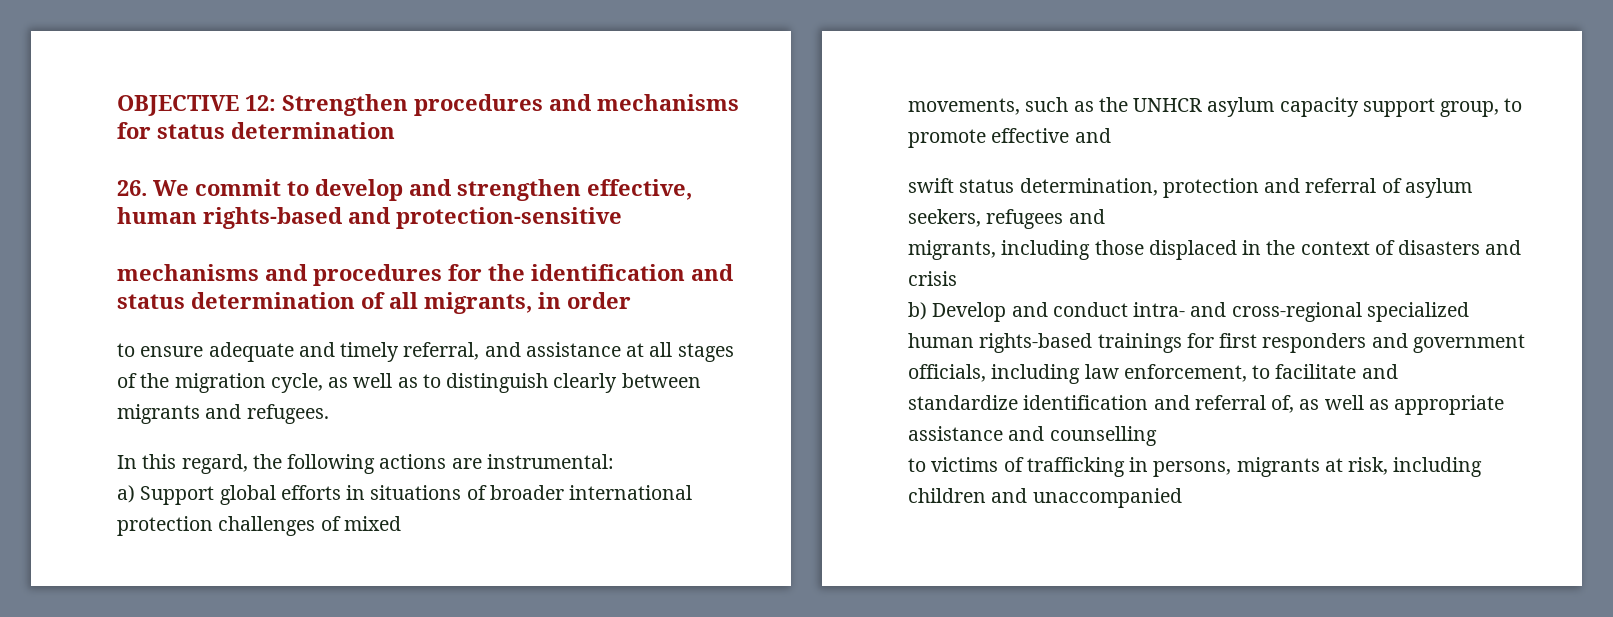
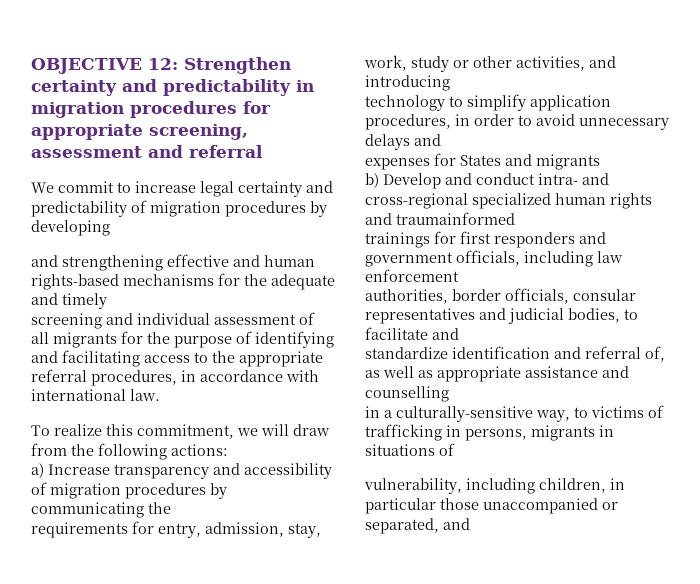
[414,94,739,116] [117,122,395,139] [117,179,692,201] [117,207,622,229] [117,264,733,286] [117,292,631,314] [117,342,734,362] [117,373,701,393] [117,404,329,424] [117,454,614,474] [117,485,693,505] [117,516,401,536] [908,97,1523,117] [908,128,1111,148] [908,178,1472,198] [908,209,1105,229] [908,240,1522,260] [908,271,957,286] procedures and mechanisms for status determination // 26. We commit to develop and strengthen effective, human rights-based and protection-sensitive // mechanisms and procedures for the identification and status determination of all migrants, in order // to ensure adequate and timely referral, and assistance at all stages of the migration cycle, as well as to distinguish clearly between migrants and refugees. // In this regard, the following actions are instrumental: // a) Support global efforts in situations of broader international protection challenges of mixed // movements, such as the UNHCR asylum capacity support group, to promote effective and // swift status determination, protection and referral of asylum seekers, refugees and // migrants, including those displaced in the context of disasters and crisis -> [31,79,314,96] [31,101,271,118] [31,124,248,140] [31,145,263,158] [31,181,333,197] [31,200,327,217] [31,220,110,236] [31,254,315,271] [31,273,335,290] [31,293,107,309] [31,312,315,329] [31,331,334,348] [31,350,323,367] [31,369,319,386] [31,389,160,401] [31,424,330,439] [31,443,228,460] [31,463,332,479] [31,482,227,499] [31,502,171,518] [31,521,321,538] [364,55,616,72] [365,75,450,91] [365,94,611,111] [365,114,669,130] [365,134,441,150] [365,153,600,170] certainty and predictability in migration procedures for appropriate screening, assessment and referral // We commit to increase legal certainty and predictability of migration procedures by developing // and strengthening effective and human rights-based mechanisms for the adequate and timely // screening and individual assessment of all migrants for the purpose of identifying and facilitating access to the appropriate referral procedures, in accordance with international law. // To realize this commitment, we will draw from the following actions: // a) Increase transparency and accessibility of migration procedures by communicating the // requirements for entry, admission, stay, work, study or other activities, and introducing // technology to simplify application procedures, in order to avoid unnecessary delays and // expenses for States and migrants
[979,333,1093,353] rights-based -> [610,193,652,209] [365,212,515,225] rights and traumainformed //
[1123,364,1247,382] enforcement, -> [365,269,459,282] [365,288,636,304] [365,308,620,324] enforcement // authorities, border officials, consular representatives and judicial bodies,
(1157, 436) none -> [365,406,570,422] in a culturally-sensitive way,
[1324,457,1483,477] [908,488,1182,508] at risk, including children and unaccompanied -> [599,425,614,437] [365,443,455,456] [364,478,625,494] [365,498,618,514] [365,518,470,534] in situations of // vulnerability, including children, in particular those unaccompanied or separated, and

